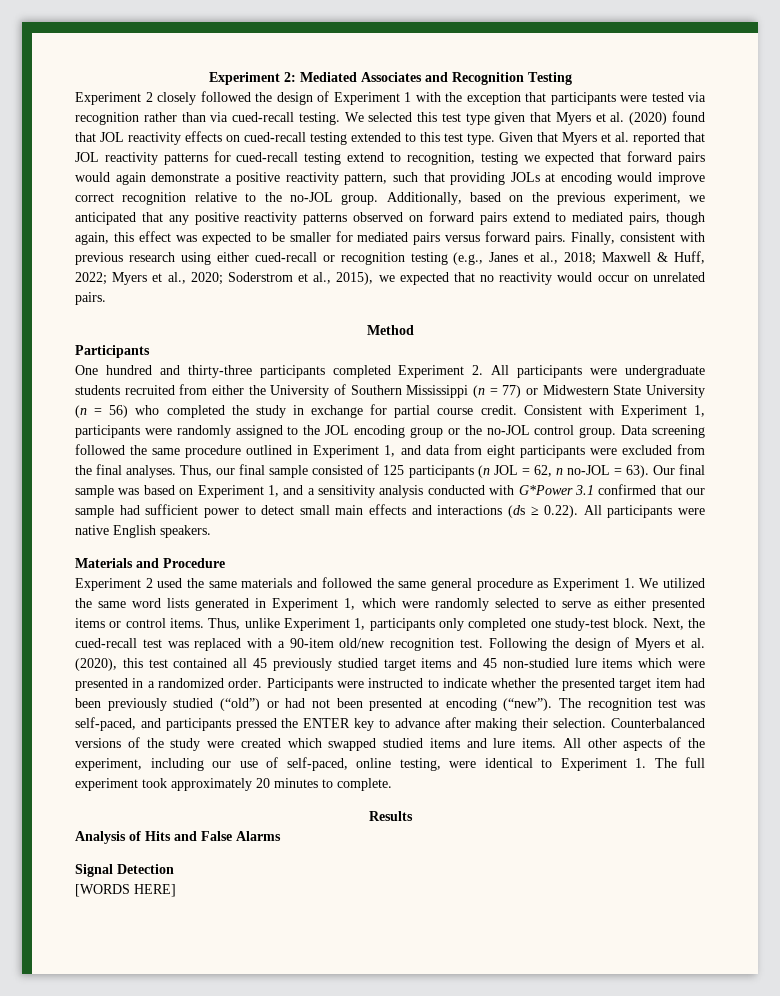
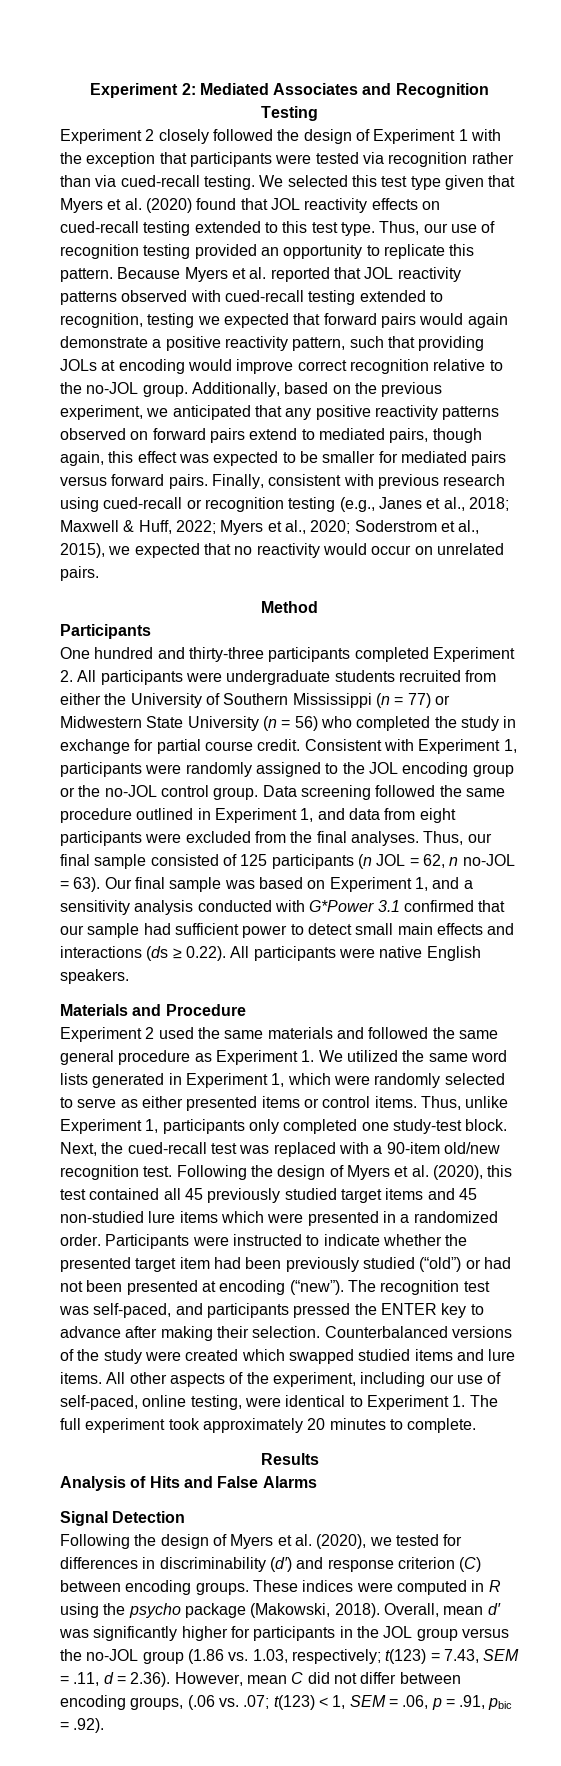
[499,132,558,142] Given that -> [379,221,496,235] [60,244,475,259] [60,267,181,282] Thus, our use of recognition testing provided an opportunity to replicate this pattern. Because
[213,151,385,165] for cued-recall testing extend -> [121,290,426,305] observed with cued-recall testing extended
[216,252,249,262] either -> (99, 504) none
[75,884,176,897] [WORDS HERE] -> [60,1534,463,1549] [60,1557,482,1572] [60,1580,501,1595] [60,1603,501,1618] [59,1626,509,1641] [60,1649,520,1664] [60,1672,461,1687] [60,1695,513,1710] [60,1718,105,1733] Following the design of Myers et al. (2020), we tested for differences in discriminability (d′) and response criterion (C) between encoding groups. These indices were computed in R using the psycho package (Makowski, 2018). Overall, mean d′ was significantly higher for participants in the JOL group versus the no-JOL group (1.86 vs. 1.03, respectively; t(123) = 7.43, SEM = .11, d = 2.36). However, mean C did not differ between encoding groups, (.06 vs. .07; t(123) < 1, SEM = .06, p = .91, pbic = .92).

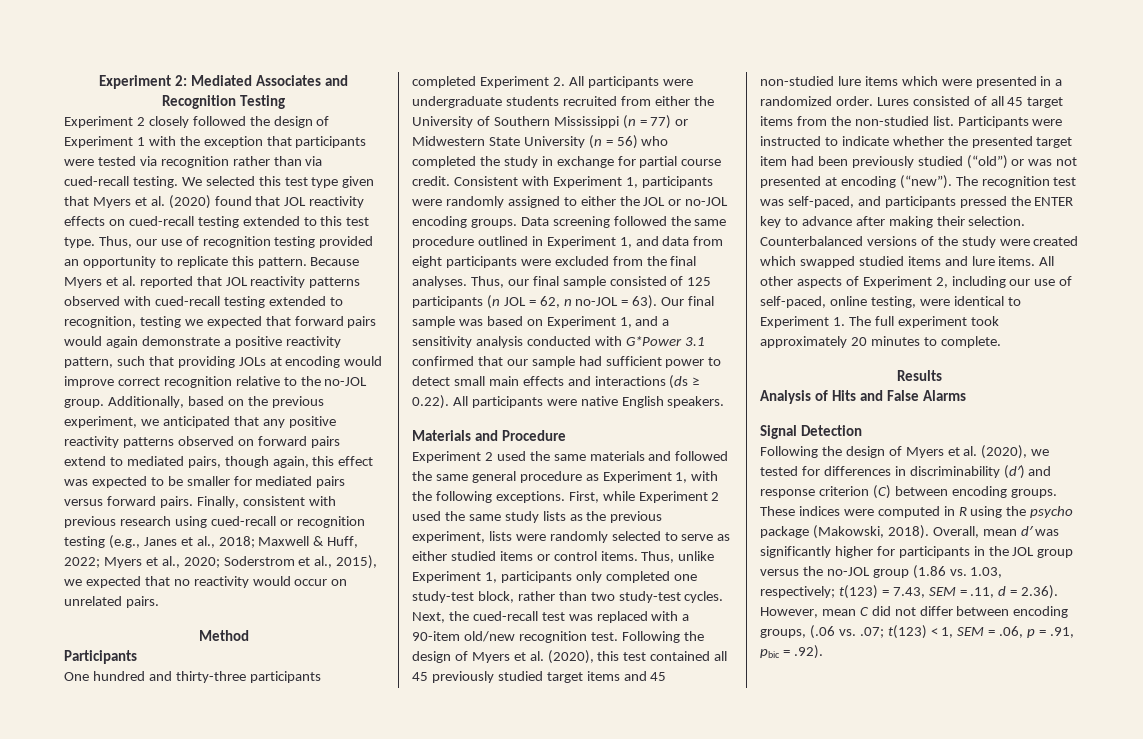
[342,762,514,777] [60,785,259,800] the JOL encoding group or the no-JOL control group. -> [580,196,729,206] [412,216,517,228] either the JOL or no-JOL encoding groups.
[301,1050,507,1062] [60,1073,331,1088] 1. We utilized the same word lists generated in Experiment 1, which -> [675,471,719,483] [412,491,720,503] [412,511,663,523] [412,531,512,543] 1, with the following exceptions. First, while Experiment 2 used the same study lists as the previous experiment, lists
[186,1096,258,1111] presented -> [450,551,496,561] studied
[465,1119,508,1131] block. -> [477,591,724,603] block, rather than two study-test cycles.
(101, 1240) none -> [876,96,1064,108] [760,116,954,126] Lures consisted of all 45 target items from the non-studied list.
[483,1257,511,1269] [60,1280,123,1292] had not been -> [1028,157,1078,166] was not
[246,1372,356,1387] the experiment, -> [862,276,948,288] Experiment 2,

